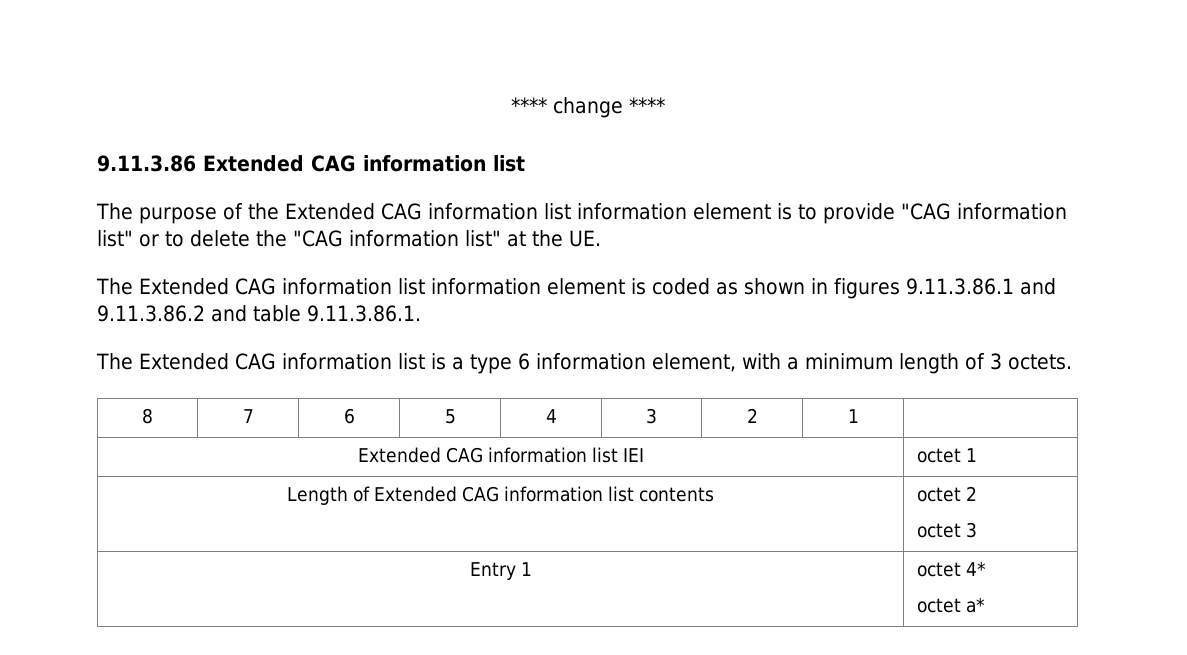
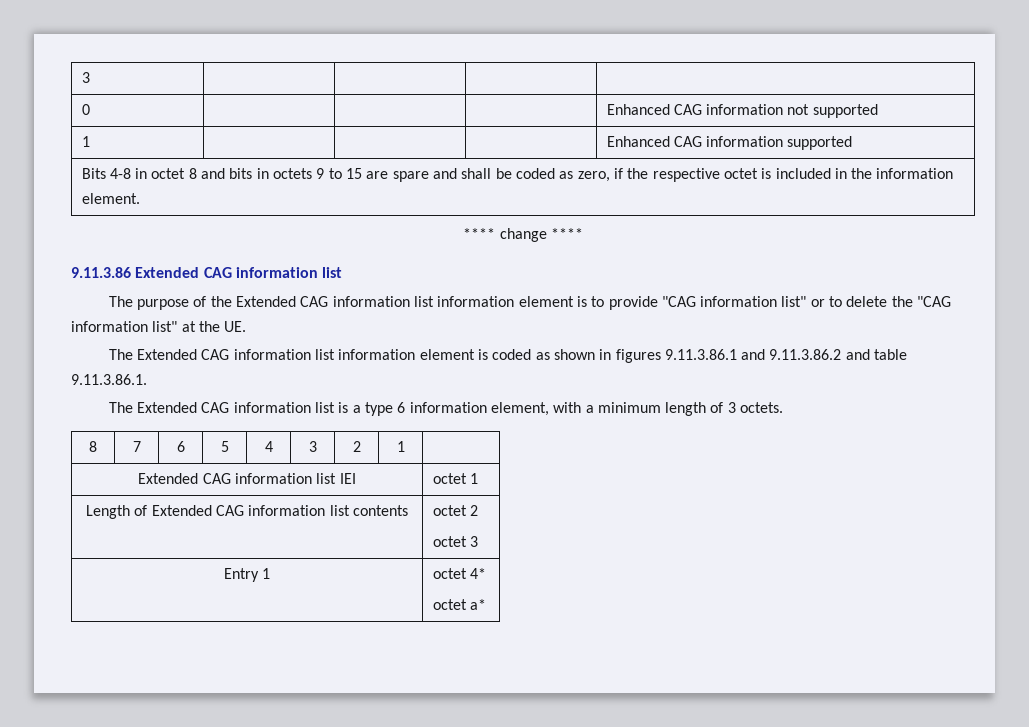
(510, 105) none -> [81,72,90,83] [81,104,90,115] [606,104,878,118] [81,136,90,147] [606,136,853,150] [81,168,954,182] [81,193,140,204] 3 | | | | // 0 | | | | Enhanced CAG information not supported // 1 | | | | Enhanced CAG information supported // Bits 4-8 in octet 8 and bits in octets 9 to 15 are spare and shall be coded as zero, if the respective octet is included in the information element. //

